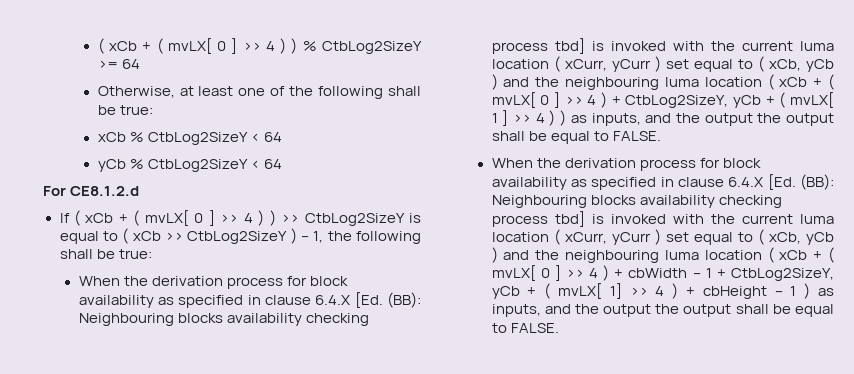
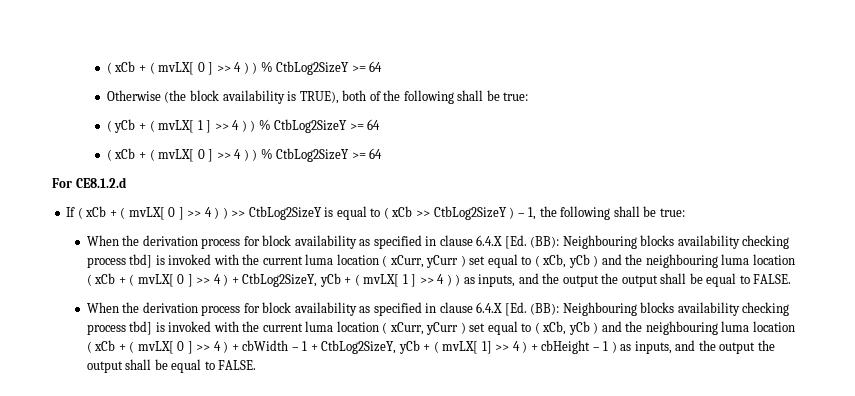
[97,86,266,98] Otherwise, at least one -> [106,90,367,104] Otherwise (the block availability is TRUE), both
[97,132,282,145] [97,159,260,172] xCb % CtbLog2SizeY < 64 // yCb % CtbLog2SizeY < -> [106,119,381,133] [106,148,366,162] ( yCb + ( mvLX[ 1 ] >> 4 ) ) % CtbLog2SizeY >= 64 // ( xCb + ( mvLX[ 0 ] >> 4 ) ) % CtbLog2SizeY >=

